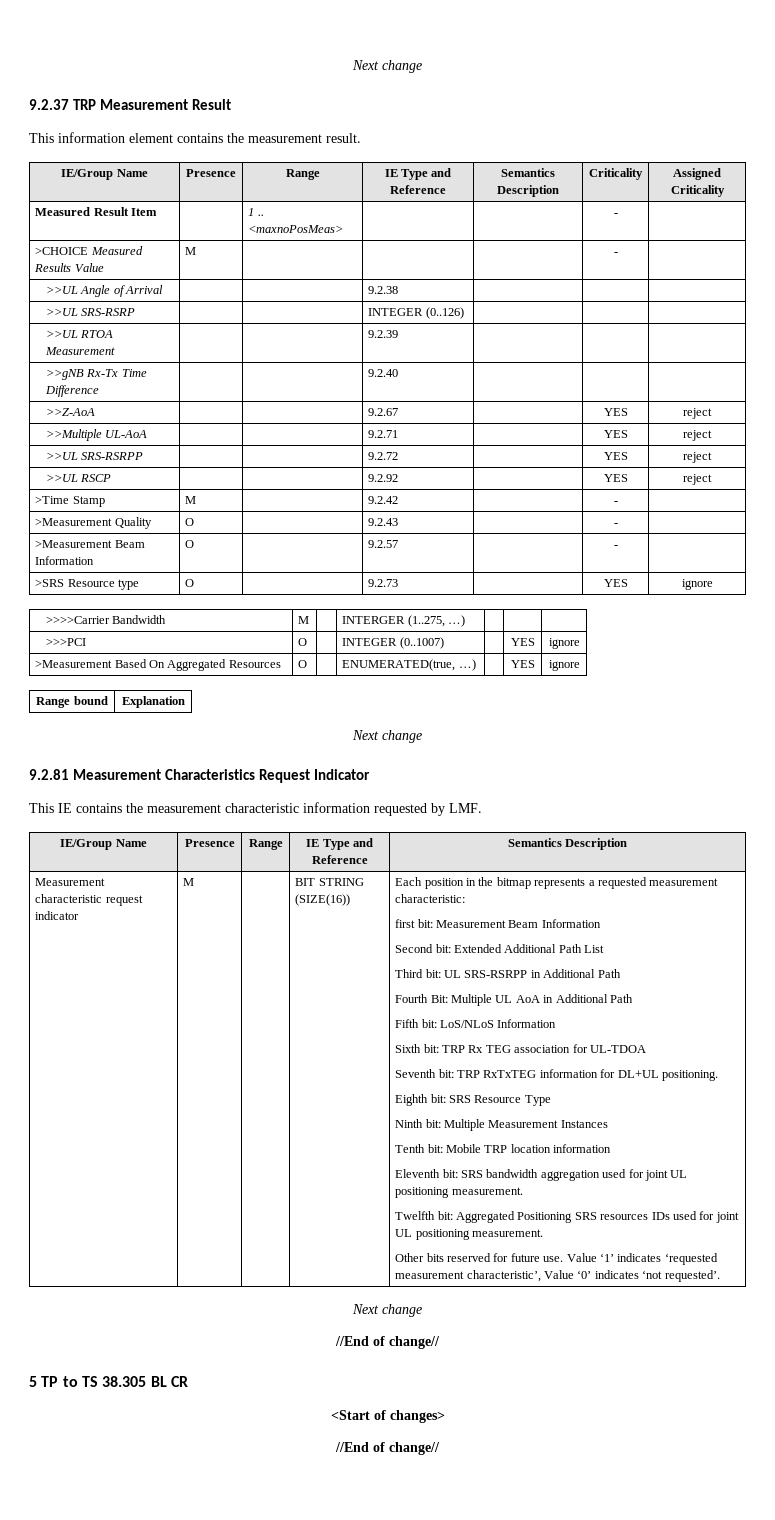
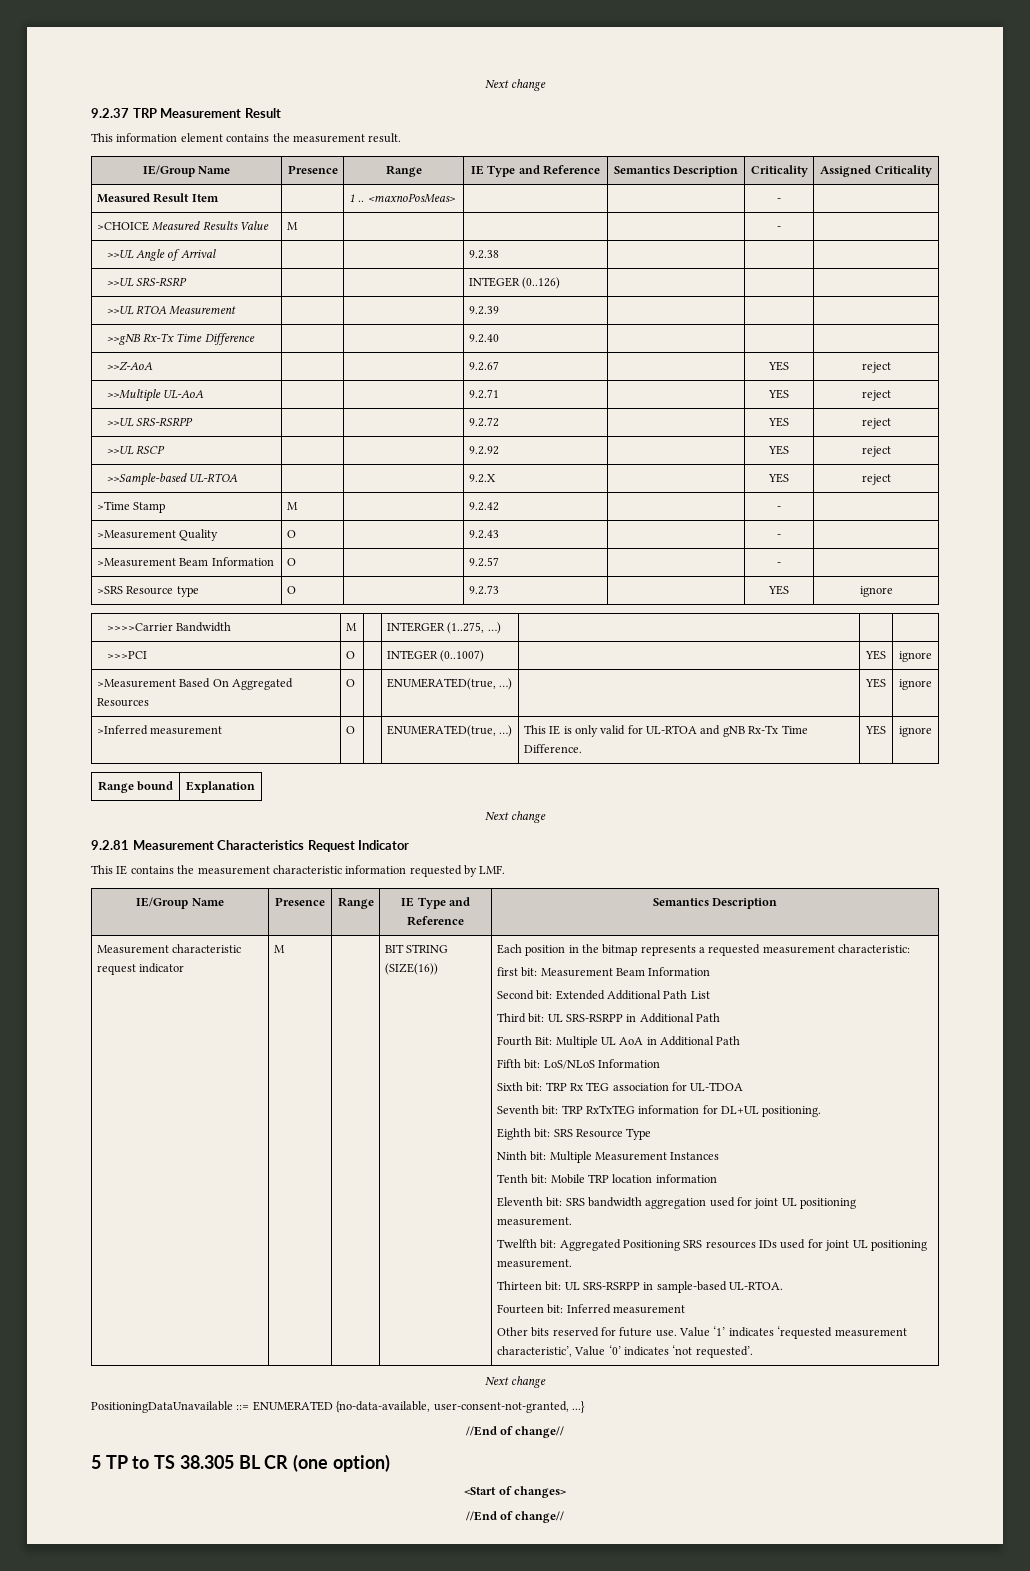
(712, 479) none -> [106,473,238,486] [468,474,496,483] [768,473,789,483] [861,474,891,485] // >>Sample-based UL-RTOA | | | 9.2.X | | YES | reject
(580, 665) none -> [96,725,223,735] [345,726,355,734] [386,725,513,737] [523,725,808,737] [523,744,582,753] [865,725,886,735] [899,726,932,737] // >Inferred measurement | O | | ENUMERATED(true, …) | This IE is only valid for UL-RTOA and gNB Rx-Tx Time Difference. | YES | ignore
(544, 1233) none -> [496,1281,784,1293] [496,1304,685,1314] // Thirteen bit: UL SRS-RSRPP in sample-based UL-RTOA. // Fourteen bit: Inferred measurement
(422, 1310) none -> [91,1401,585,1413] // PositioningDataUnavailable ::= ENUMERATED {no-data-available, user-consent-not-granted, ...}
(188, 1381) none -> [293,1454,390,1472] (one option)

